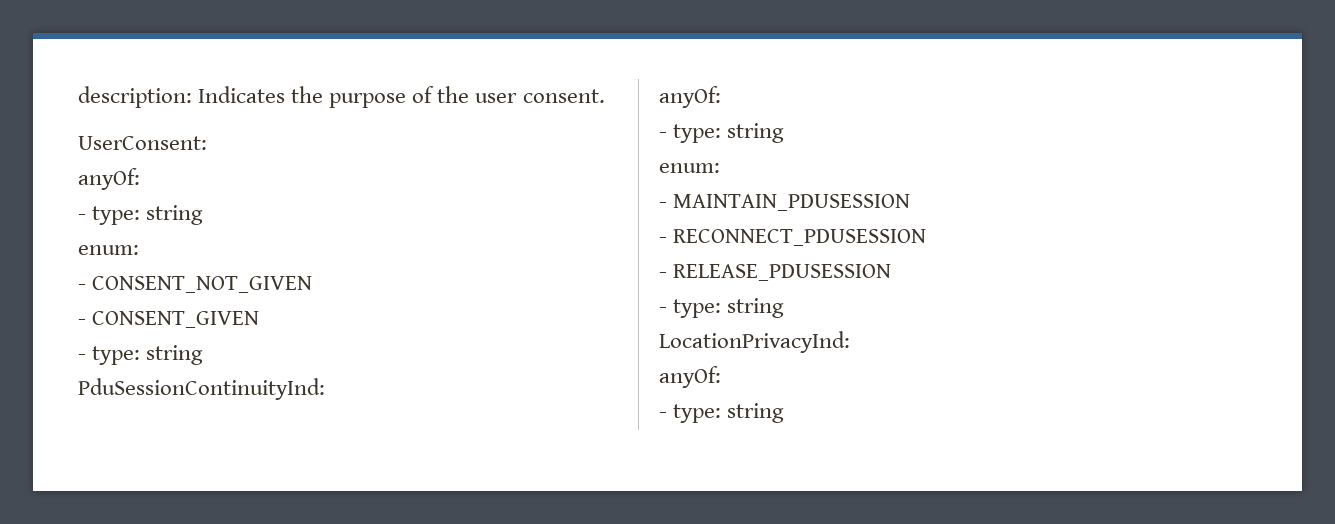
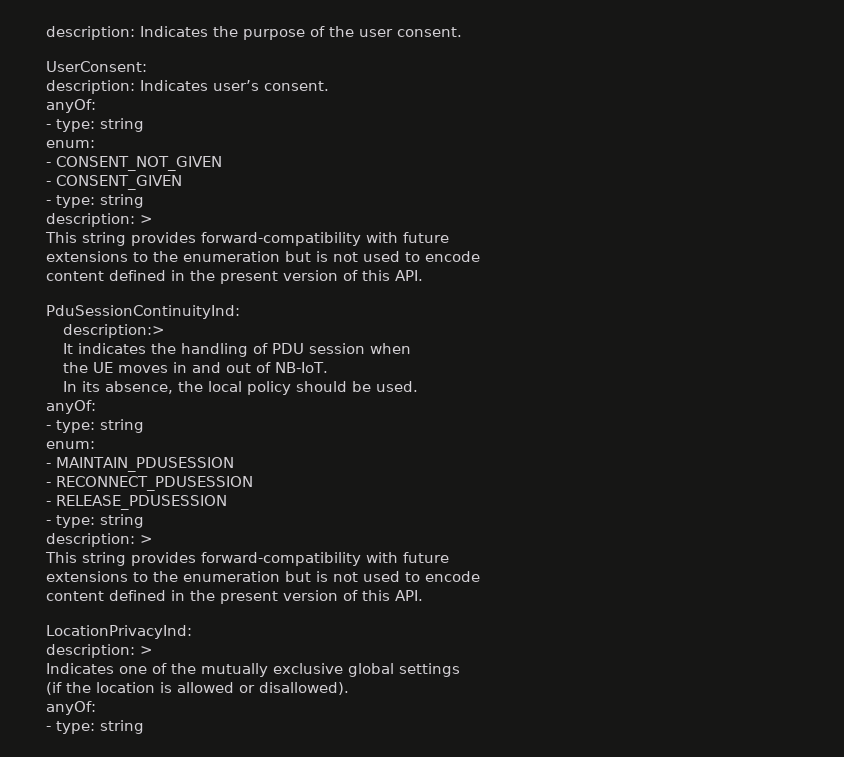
(207, 143) none -> [46,80,329,94] // description: Indicates user’s consent.
[78,378,325,400] PduSessionContinuityInd: -> [46,213,153,227] [45,232,449,246] [46,251,480,262] [46,270,423,284] [46,305,240,319] [63,324,166,338] [63,343,412,357] [63,362,329,373] [63,381,419,395] description: > // This string provides forward-compatibility with future // extensions to the enumeration but is not used to encode // content defined in the present version of this API. // PduSessionContinuityInd: // description:> // It indicates the handling of PDU session when // the UE moves in and out of NB-IoT. // In its absence, the local policy should be used.
[659,331,850,353] LocationPrivacyInd: -> [46,533,153,547] [45,552,449,566] [46,571,480,582] [46,590,423,604] [46,625,192,639] [46,644,153,658] [46,663,460,677] [46,682,349,695] description: > // This string provides forward-compatibility with future // extensions to the enumeration but is not used to encode // content defined in the present version of this API. // LocationPrivacyInd: // description: > // Indicates one of the mutually exclusive global settings // (if the location is allowed or disallowed).

